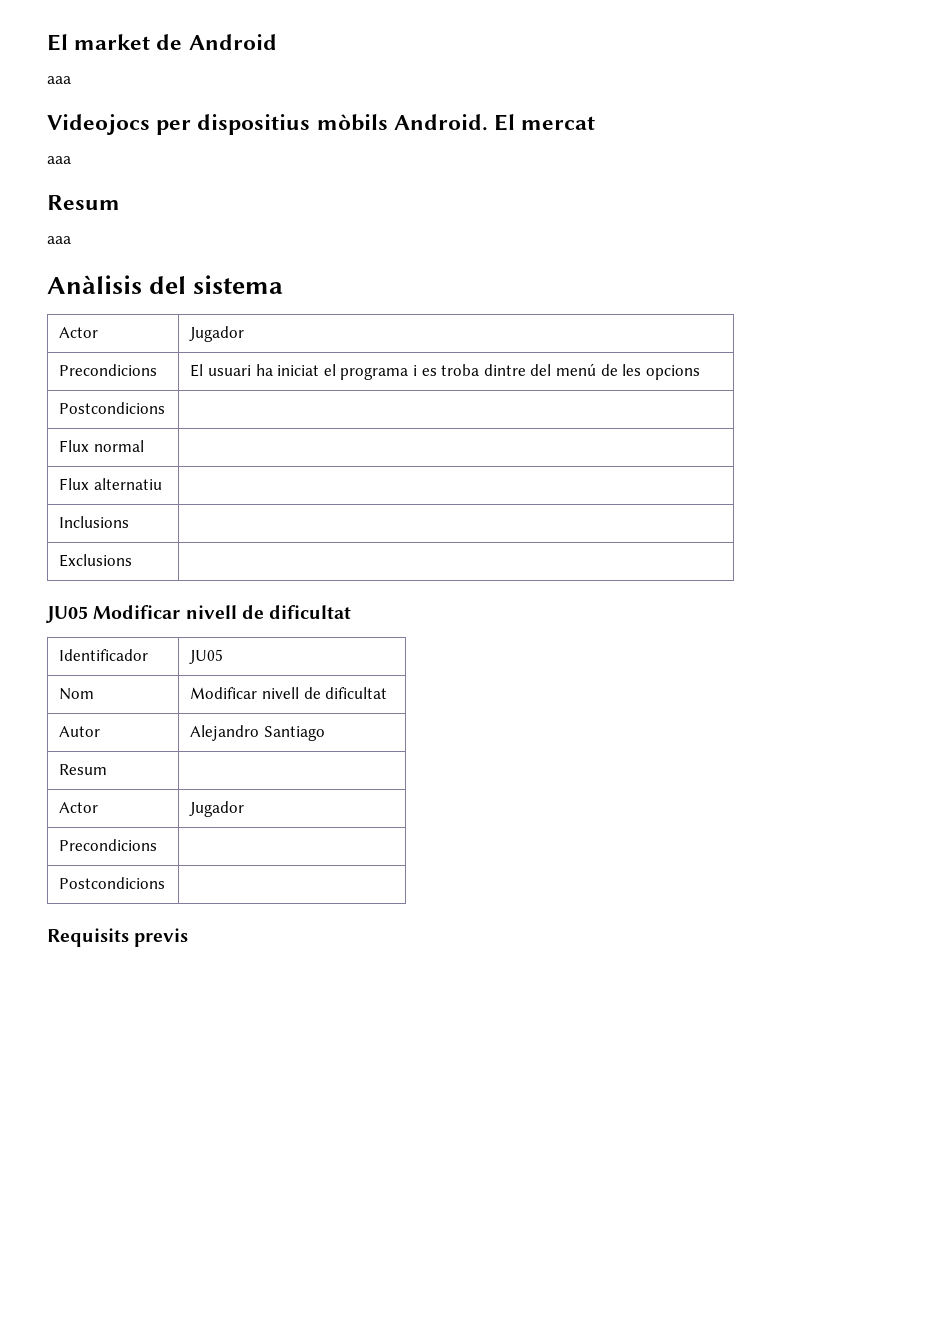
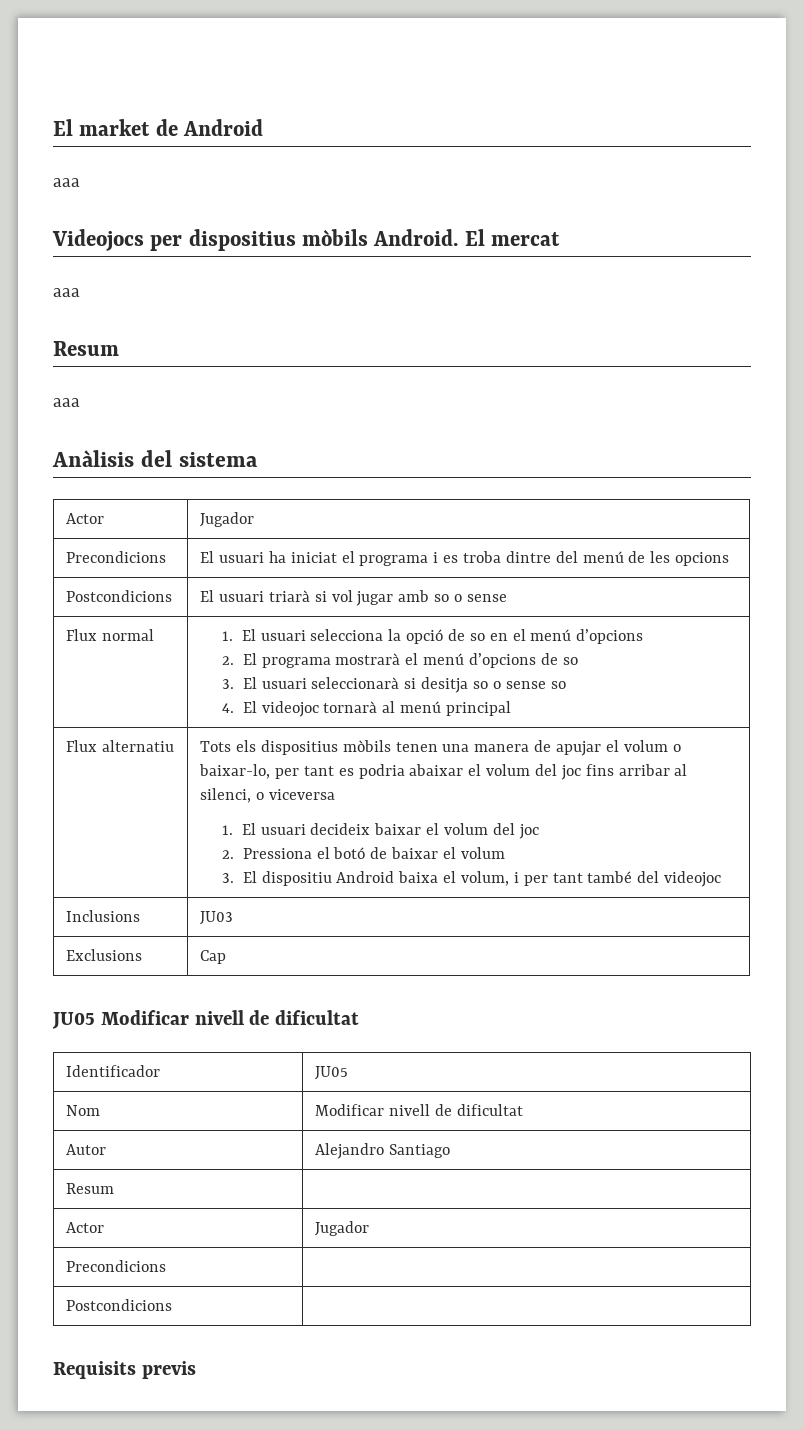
[59,440,145,452] [59,478,163,490] // Flux normal | // Flux alternatiu | -> [200,590,507,606] [66,629,154,641] [221,629,644,644] [221,653,578,668] [221,677,566,693] [221,701,512,717] [66,740,174,752] [200,740,681,756] [199,764,688,780] [200,788,335,803] [221,823,539,839] [221,847,505,859] [221,871,722,887] El usuari triarà si vol jugar amb so o sense // Flux normal | 1. El usuari selecciona la opció de so en el menú d’opcions // 2. El programa mostrarà el menú d’opcions de so // 3. El usuari seleccionarà si desitja so o sense so // 4. El videojoc tornarà al menú principal // Flux alternatiu | Tots els dispositius mòbils tenen una manera de apujar el volum o baixar-lo, per tant es podria abaixar el volum del joc fins arribar al silenci, o viceversa // 1. El usuari decideix baixar el volum del joc // 2. Pressiona el botó de baixar el volum // 3. El dispositiu Android baixa el volum, i per tant també del videojoc
(130, 522) none -> [200,911,234,925] JU03
(133, 560) none -> [200,950,227,964] Cap

